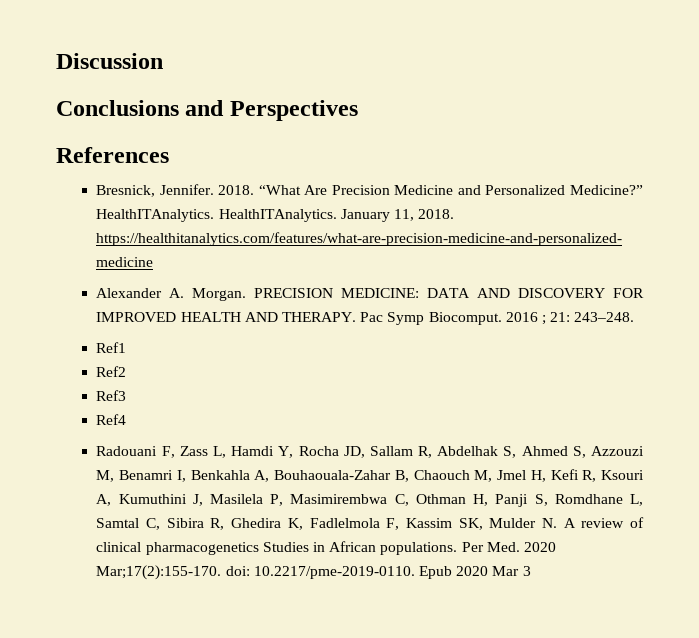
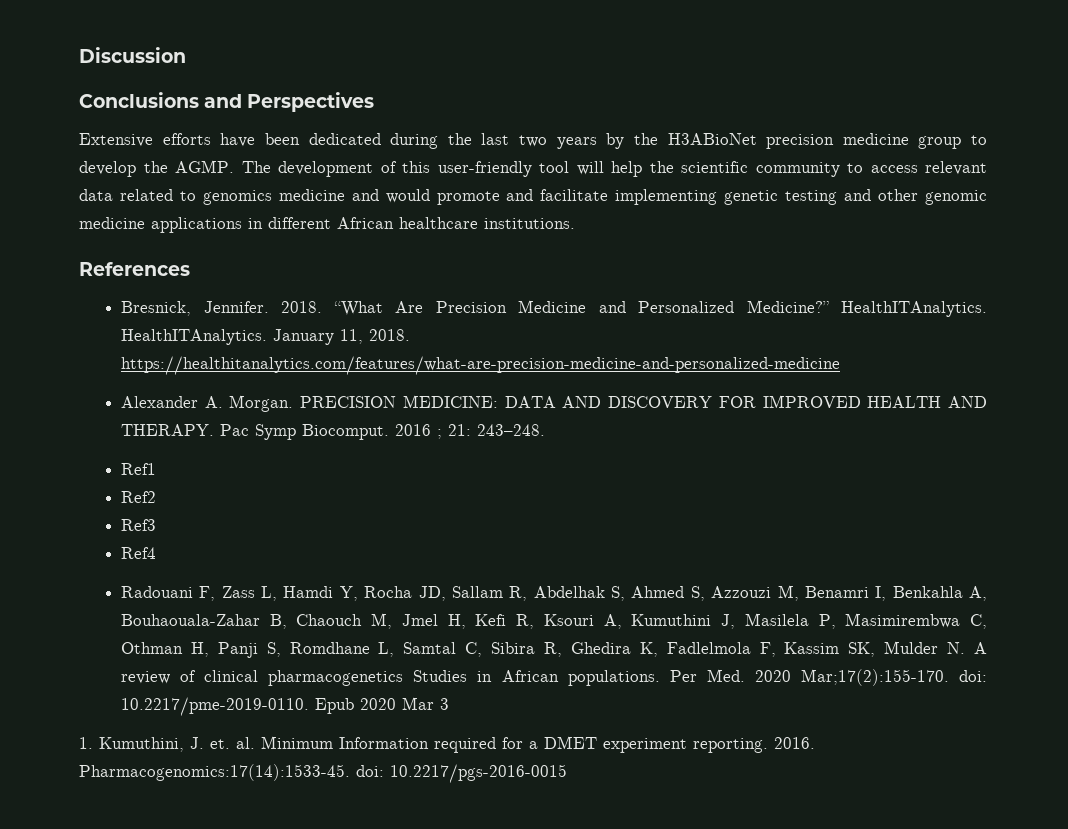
(358, 110) none -> [79,133,987,149] [79,160,987,177] [79,189,987,205] [79,217,575,233] // Extensive efforts have been dedicated during the last two years by the H3ABioNet precision medicine group to develop the AGMP. The development of this user-friendly tool will help the scientific community to access relevant data related to genomics medicine and would promote and facilitate implementing genetic testing and other genomic medicine applications in different African healthcare institutions.
(531, 571) none -> [79,736,815,753] [79,764,567,783] // 1. Kumuthini, J. et. al. Minimum Information required for a DMET experiment reporting. 2016. Pharmacogenomics:17(14):1533-45. doi: 10.2217/pgs-2016-0015

